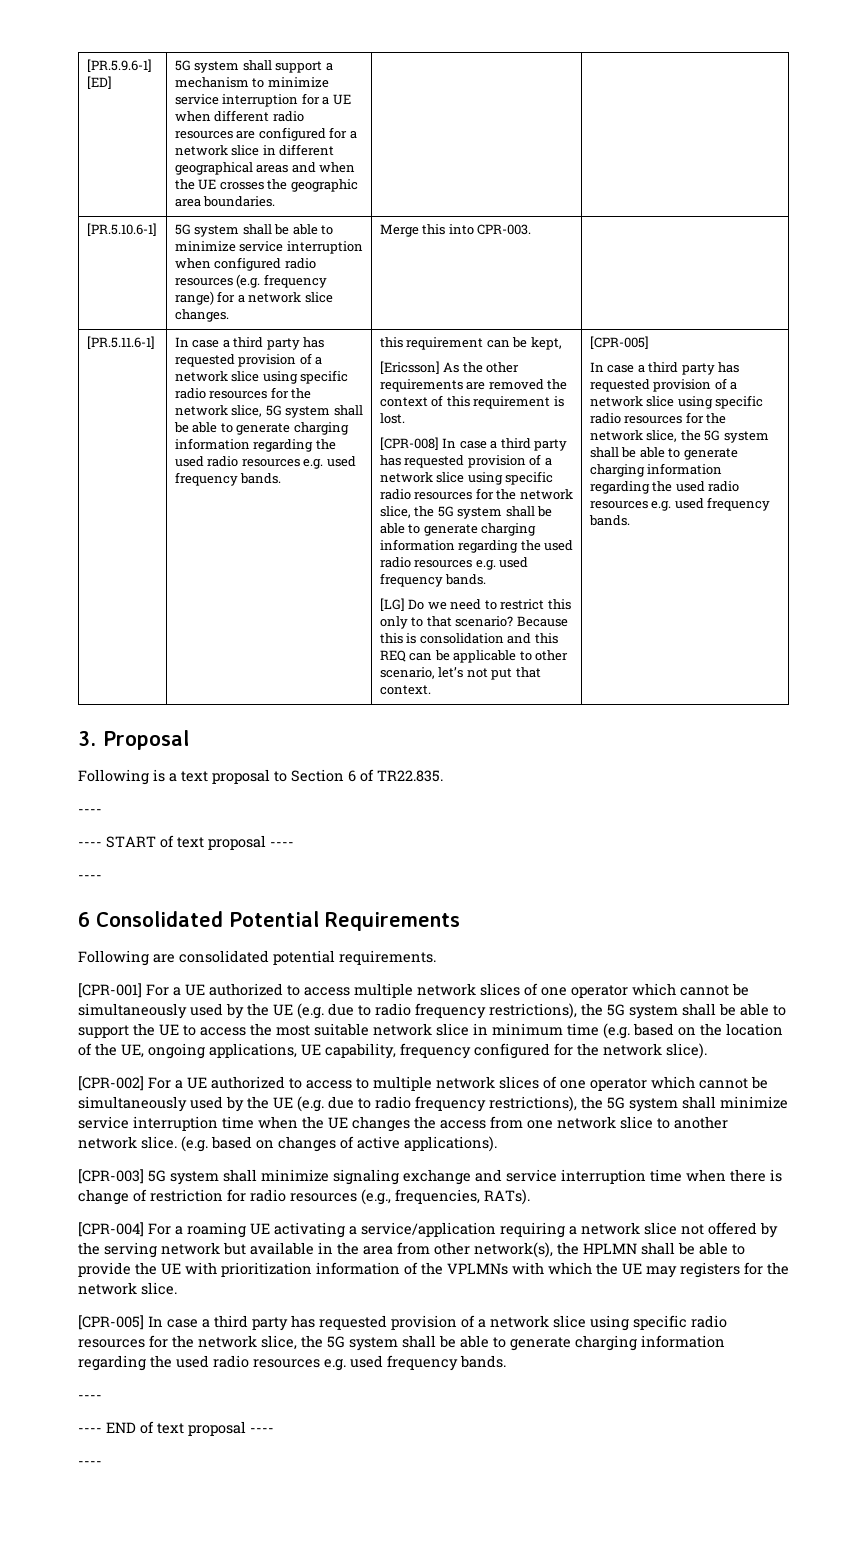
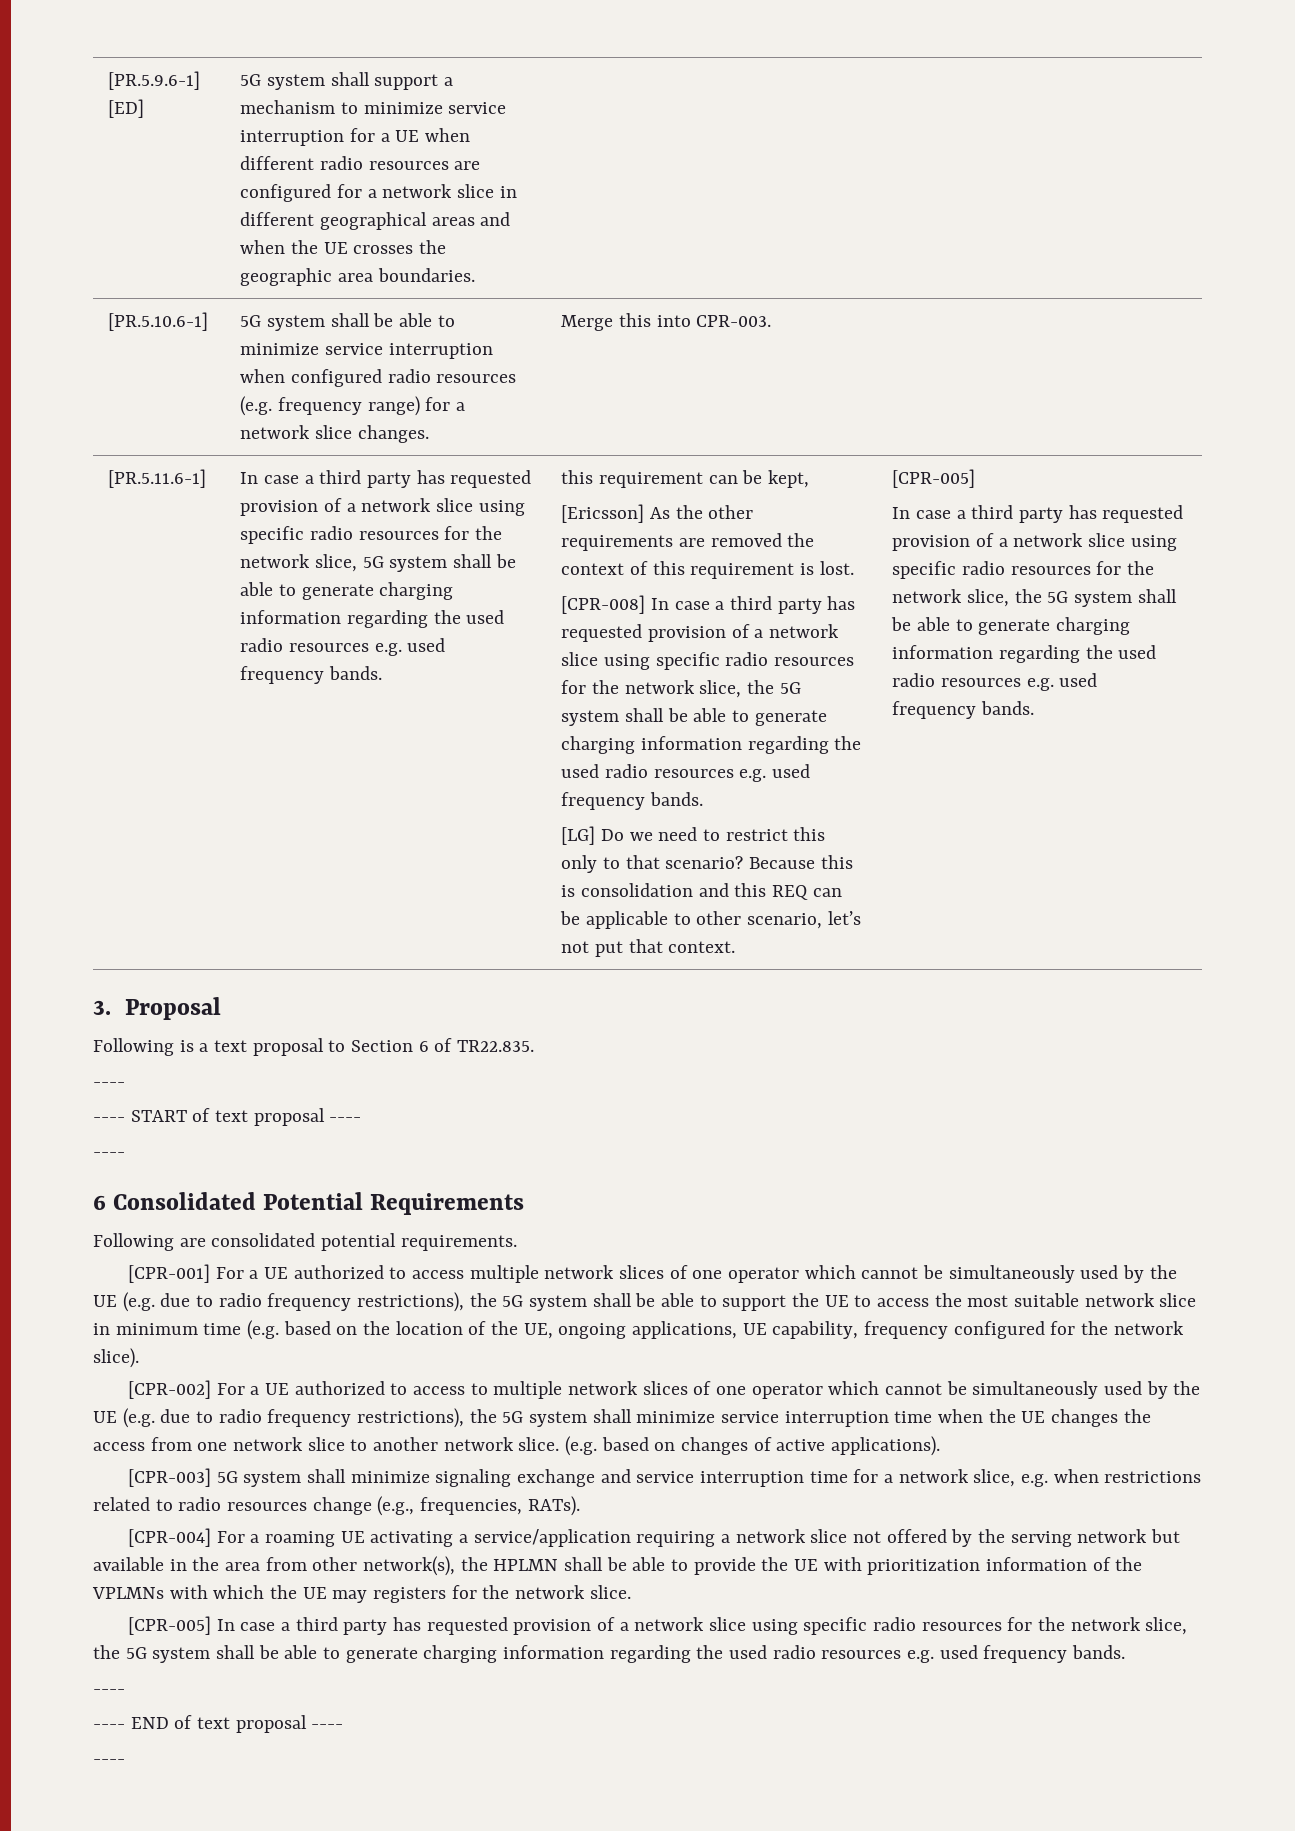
[686,1169,782,1182] [78,1189,357,1205] when there is change of restriction for radio resources -> [853,1469,1202,1487] [93,1497,372,1515] for a network slice, e.g. when restrictions related to radio resources change

